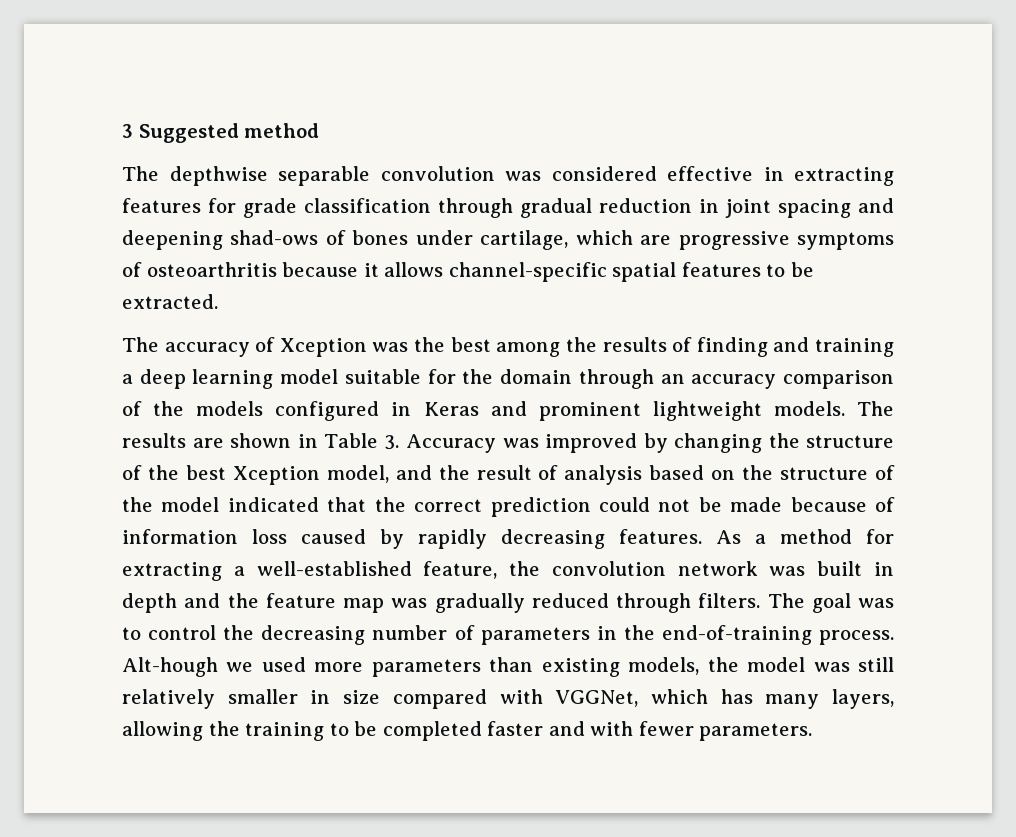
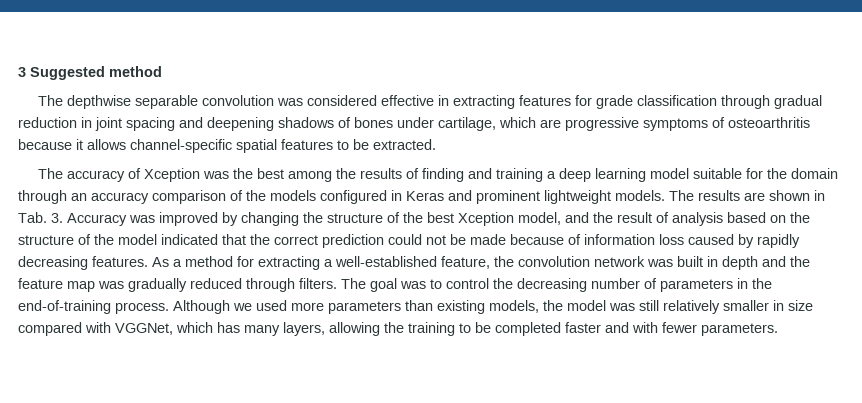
[230,230,319,245] shad-ows -> [278,117,334,128] shadows
[324,433,379,448] Table -> [18,212,47,223] Tab.
[122,657,218,677] Alt-hough -> [173,300,230,314] Although

